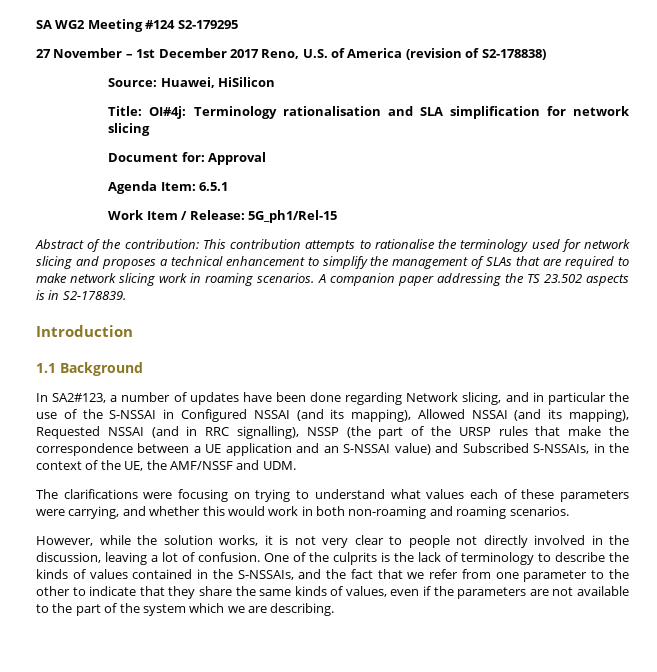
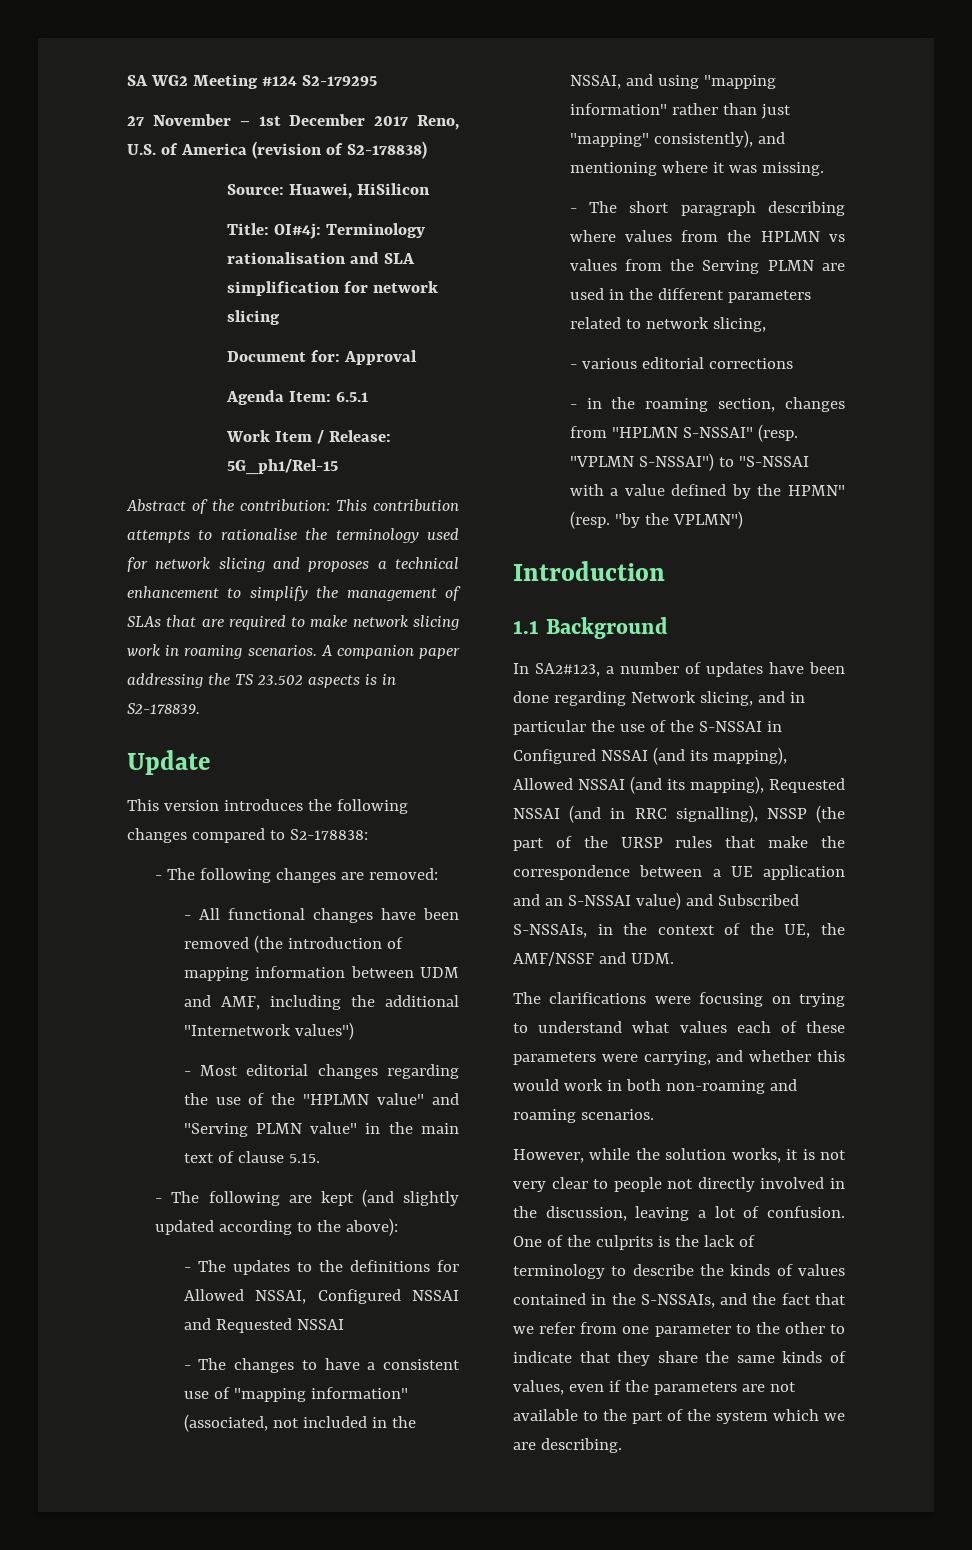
(126, 295) none -> [127,750,211,775] [127,799,408,814] [127,828,368,843] [155,868,439,883] [183,908,459,923] [183,935,403,953] [183,966,459,981] [183,995,459,1010] [183,1022,354,1040] [183,1064,459,1079] [183,1093,459,1105] [183,1122,459,1137] [183,1151,320,1163] [155,1189,459,1207] [155,1218,399,1236] [183,1260,459,1275] [183,1289,459,1304] [183,1318,344,1333] [183,1358,460,1373] [183,1387,408,1402] [183,1414,416,1432] [569,74,776,89] [569,103,791,119] [569,130,785,148] [569,161,824,176] [569,201,845,216] [569,230,845,242] [569,259,845,274] [569,288,811,303] [569,317,766,332] [569,357,793,369] [569,397,845,412] [569,424,798,442] [569,453,809,471] [569,484,845,499] [569,511,743,529] // Update // This version introduces the following changes compared to S2-178838: // - The following changes are removed: // - All functional changes have been removed (the introduction of mapping information between UDM and AMF, including the additional "Internetwork values") // - Most editorial changes regarding the use of the "HPLMN value" and "Serving PLMN value" in the main text of clause 5.15. // - The following are kept (and slightly updated according to the above): // - The updates to the definitions for Allowed NSSAI, Configured NSSAI and Requested NSSAI // - The changes to have a consistent use of "mapping information" (associated, not included in the NSSAI, and using "mapping information" rather than just "mapping" consistently), and mentioning where it was missing. // - The short paragraph describing where values from the HPLMN vs values from the Serving PLMN are used in the different parameters related to network slicing, // - various editorial corrections // - in the roaming section, changes from "HPLMN S-NSSAI" (resp. "VPLMN S-NSSAI") to "S-NSSAI with a value defined by the HPMN" (resp. "by the VPLMN")

